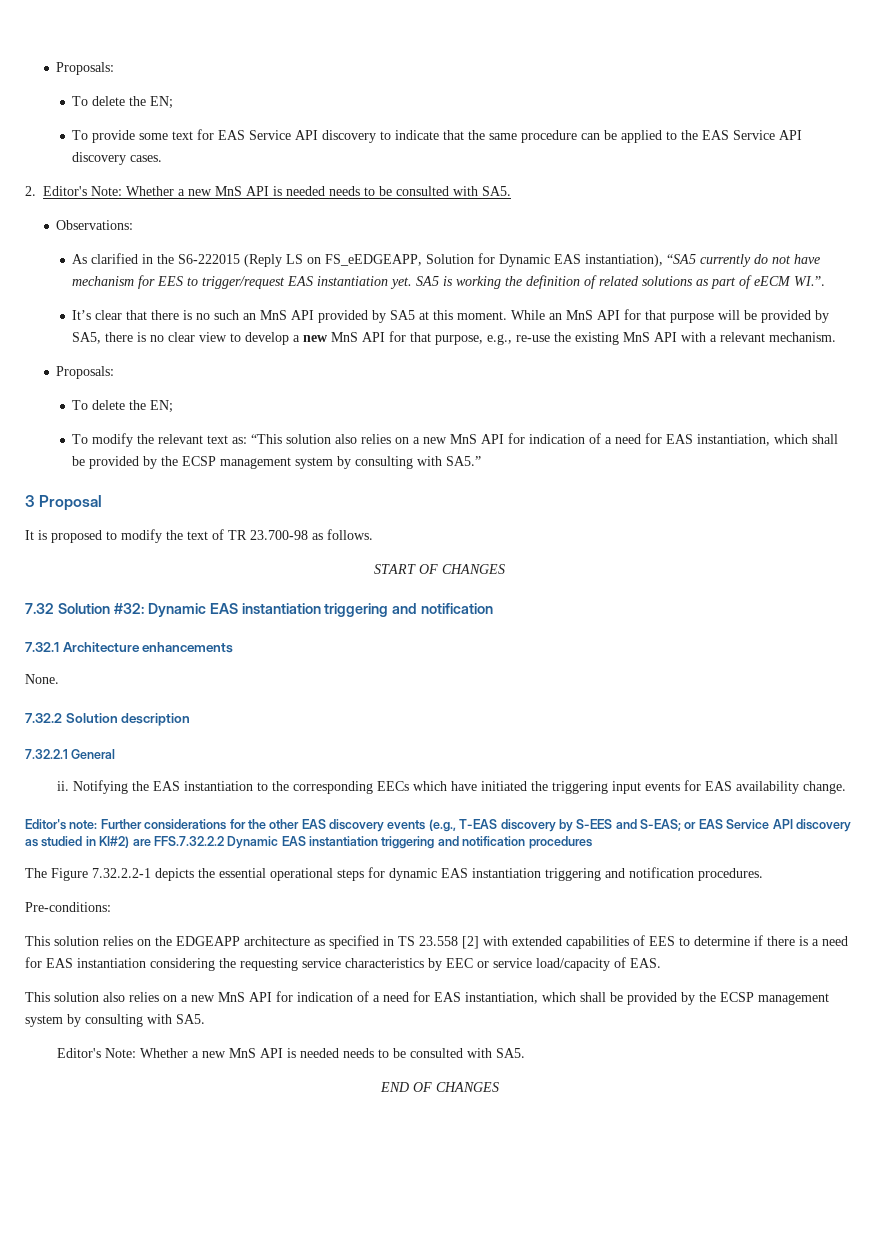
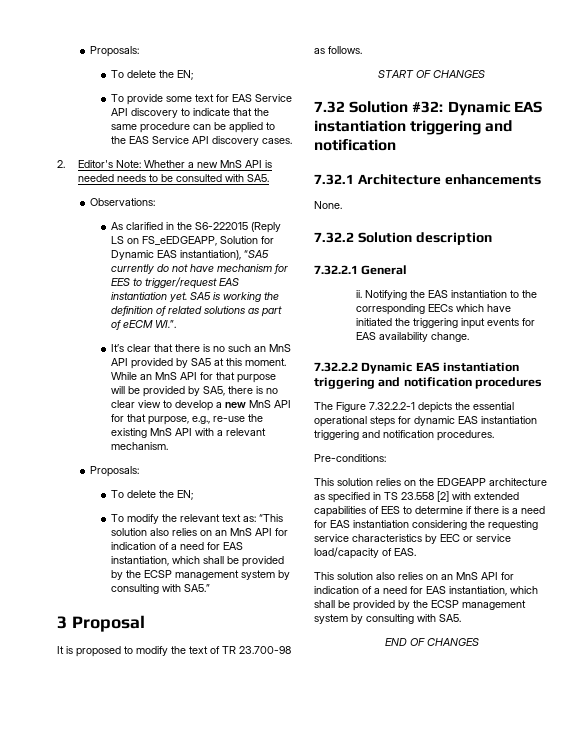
[413,437,448,444] a new -> [214,530,227,536] an
[25,819,851,832] [25,836,224,848] Editor's note: Further considerations for the other EAS discovery events (e.g., T-EAS discovery by S-EES and S-EAS; or EAS Service API discovery as studied in KI#2) are FFS.7.32.2.2 -> [314,362,358,372] 7.32.2.2
[181,995,215,1002] a new -> [441,574,453,580] an
[56,1048,525,1058] // Editor's Note: Whether a new MnS API is needed needs to be consulted with SA5. -> (461, 618) none

